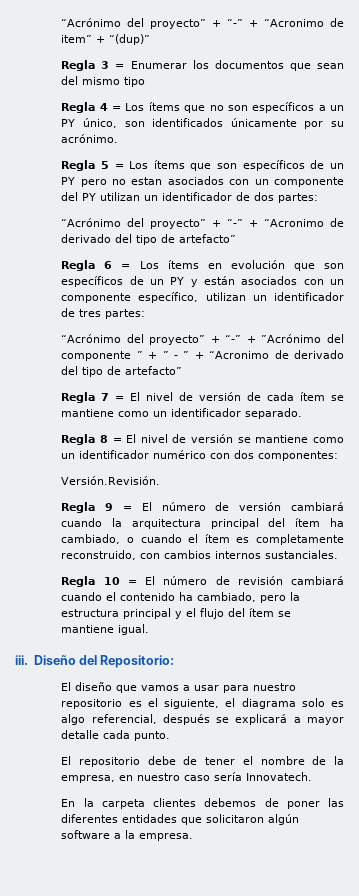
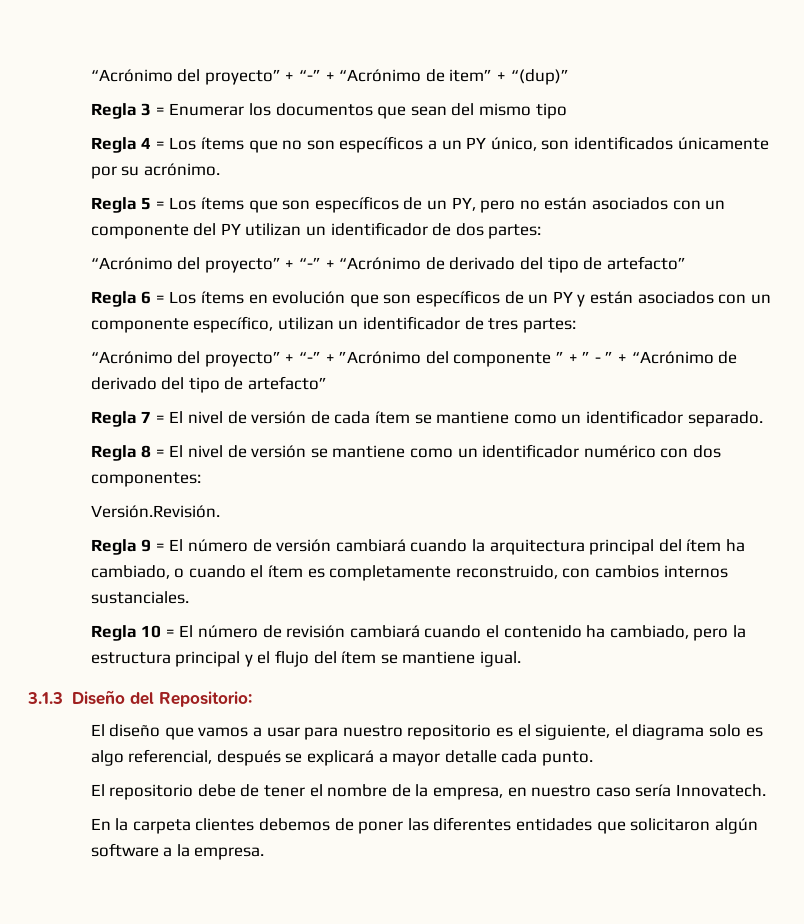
[61,18,325,29] “Acrónimo del proyecto” + “-” + “Acronimo -> [90,69,422,85] “Acrónimo del proyecto” + “-” + “Acrónimo
[61,177,76,185] PY -> [451,197,476,211] PY,
[131,177,163,185] estan -> [544,197,588,210] están
[264,219,325,227] “Acronimo -> [339,257,422,270] “Acrónimo
[209,351,270,359] “Acronimo -> [631,351,714,364] “Acrónimo
[15,655,28,665] iii. -> [27,692,63,704] 3.1.3

